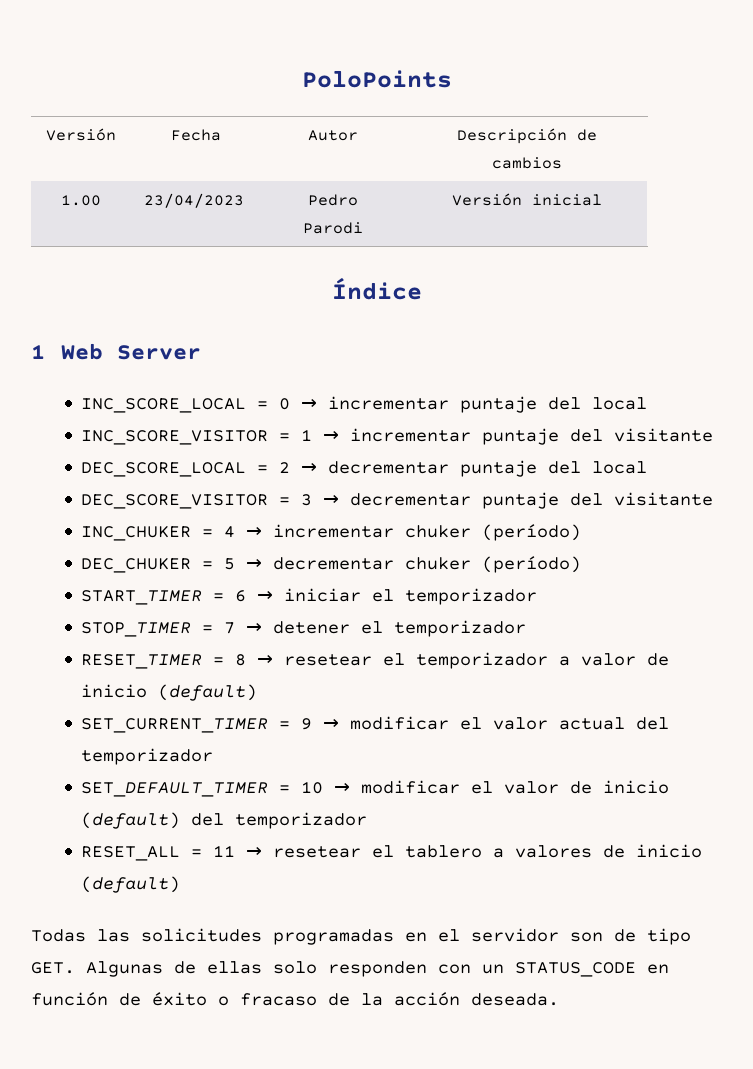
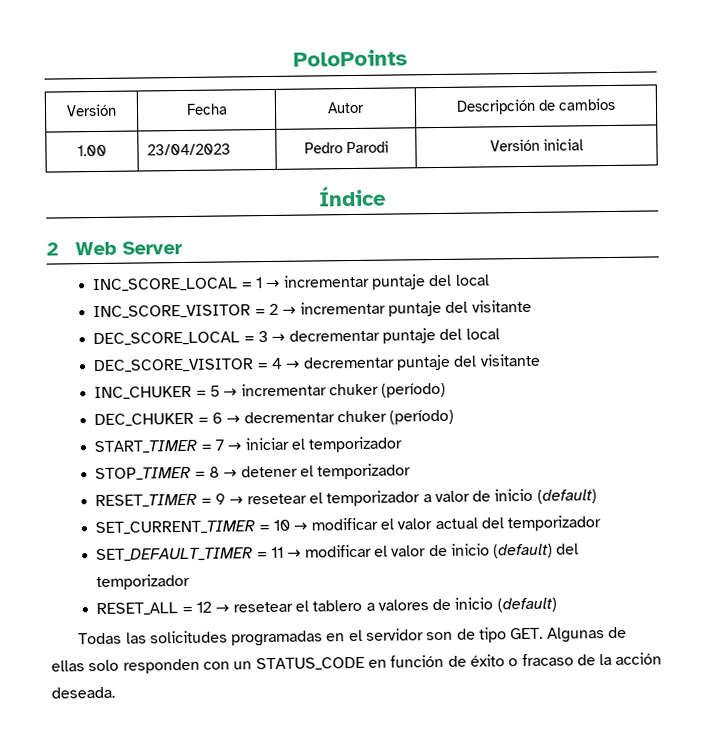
[31,344,45,359] 1 -> [46,242,59,256] 2
[279,398,291,410] 0 -> [254,277,263,289] 1
[301,429,313,441] 1 -> [268,303,279,315] 2
[279,462,291,473] 2 -> [257,331,268,343] 3
[301,494,313,506] 3 -> [270,357,283,369] 4
[224,526,236,538] 4 -> [209,385,220,397] 5
[224,558,236,570] 5 -> [211,412,223,424] 6
[235,590,247,602] 6 -> [214,439,224,451] 7
[224,622,236,634] 7 -> [208,466,220,478] 8
[235,654,247,666] 8 -> [214,493,226,505] 9
[301,718,313,730] 9 -> [272,519,290,531] 10
[301,781,324,794] 10 -> [270,546,284,558] 11
[213,845,236,857] 11 -> [195,601,212,613] 12

